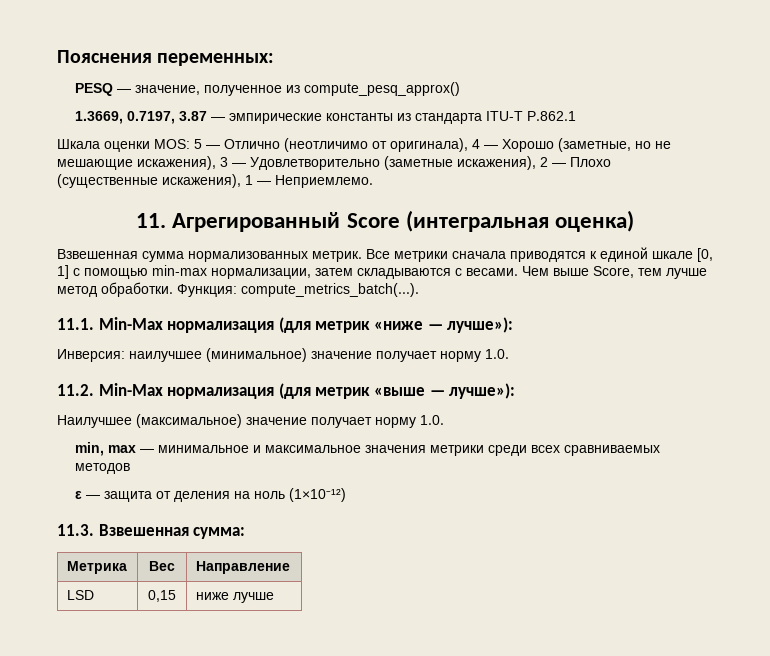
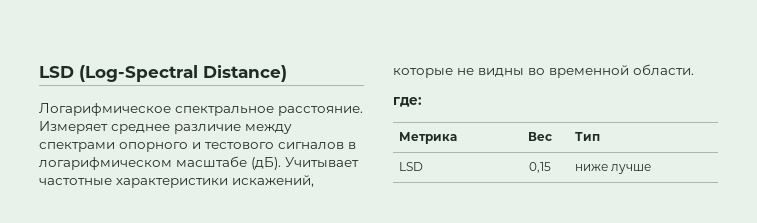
[57,50,275,66] [74,82,460,96] [74,111,576,124] [57,138,671,152] [57,156,611,170] [57,174,373,188] [136,210,634,232] [57,247,713,262] [57,265,707,279] [57,282,419,297] [57,317,514,333] [57,348,509,362] [57,383,516,399] [57,414,444,428] [74,442,660,456] [74,463,130,474] [74,488,346,502] [57,524,246,539] Пояснения переменных: // PESQ — значение, полученное из compute_pesq_approx() // 1.3669, 0.7197, 3.87 — эмпирические константы из стандарта ITU-T P.862.1 // Шкала оценки MOS: 5 — Отлично (неотличимо от оригинала), 4 — Хорошо (заметные, но не мешающие искажения), 3 — Удовлетворительно (заметные искажения), 2 — Плохо (существенные искажения), 1 — Неприемлемо. // 11. Агрегированный Score (интегральная оценка) // Взвешенная сумма нормализованных метрик. Все метрики сначала приводятся к единой шкале [0, 1] с помощью min-max нормализации, затем складываются с весами. Чем выше Score, тем лучше метод обработки. Функция: compute_metrics_batch(...). // 11.1. Min-Max нормализация (для метрик «ниже — лучше»): // Инверсия: наилучшее (минимальное) значение получает норму 1.0. // 11.2. Min-Max нормализация (для метрик «выше — лучше»): // Наилучшее (максимальное) значение получает норму 1.0. // min, max — минимальное и максимальное значения метрики среди всех сравниваемых методов // ε — защита от деления на ноль (1×10⁻¹²) // 11.3. Взвешенная сумма: -> [39,65,287,82] [39,103,363,116] [39,121,292,134] [39,142,356,152] [39,156,359,170] [39,175,314,188] [393,64,694,78] [393,97,422,107] LSD (Log-Spectral Distance) // Логарифмическое спектральное расстояние. Измеряет среднее различие между спектрами опорного и тестового сигналов в логарифмическом масштабе (дБ). Учитывает частотные характеристики искажений, которые не видны во временной области. // где:
[195,561,290,574] Направление -> [574,132,600,141] Тип

